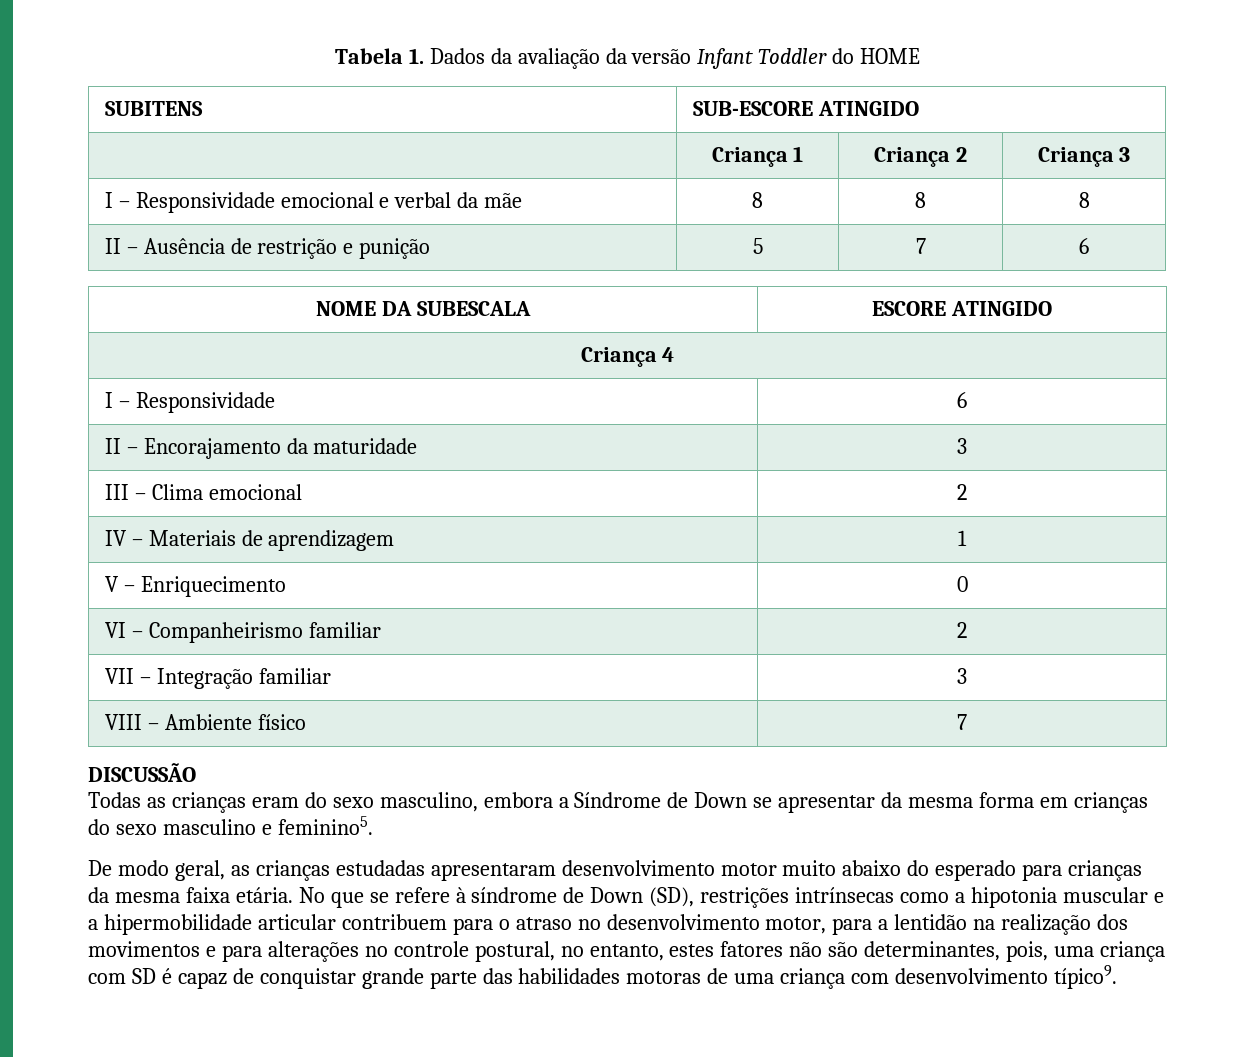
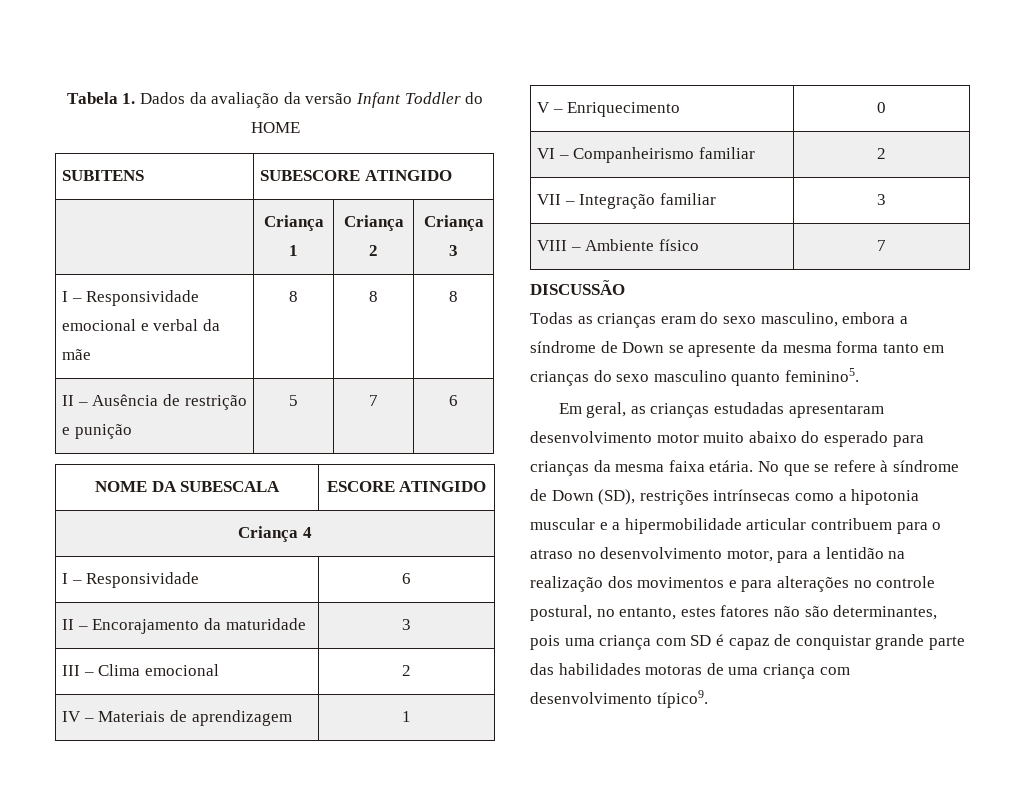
[692,101,813,116] SUB-ESCORE -> [260,170,361,181] SUBESCORE
[574,792,662,808] Síndrome -> [530,341,596,353] síndrome
[778,795,876,813] apresentar -> [688,343,757,357] apresente
(1035, 800) none -> [882,343,919,353] tanto
[261,824,272,835] e -> [731,372,781,386] quanto
[88,860,169,876] De modo -> [558,403,582,414] Em
[1006,941,1049,962] pois, -> [530,635,560,650] pois

